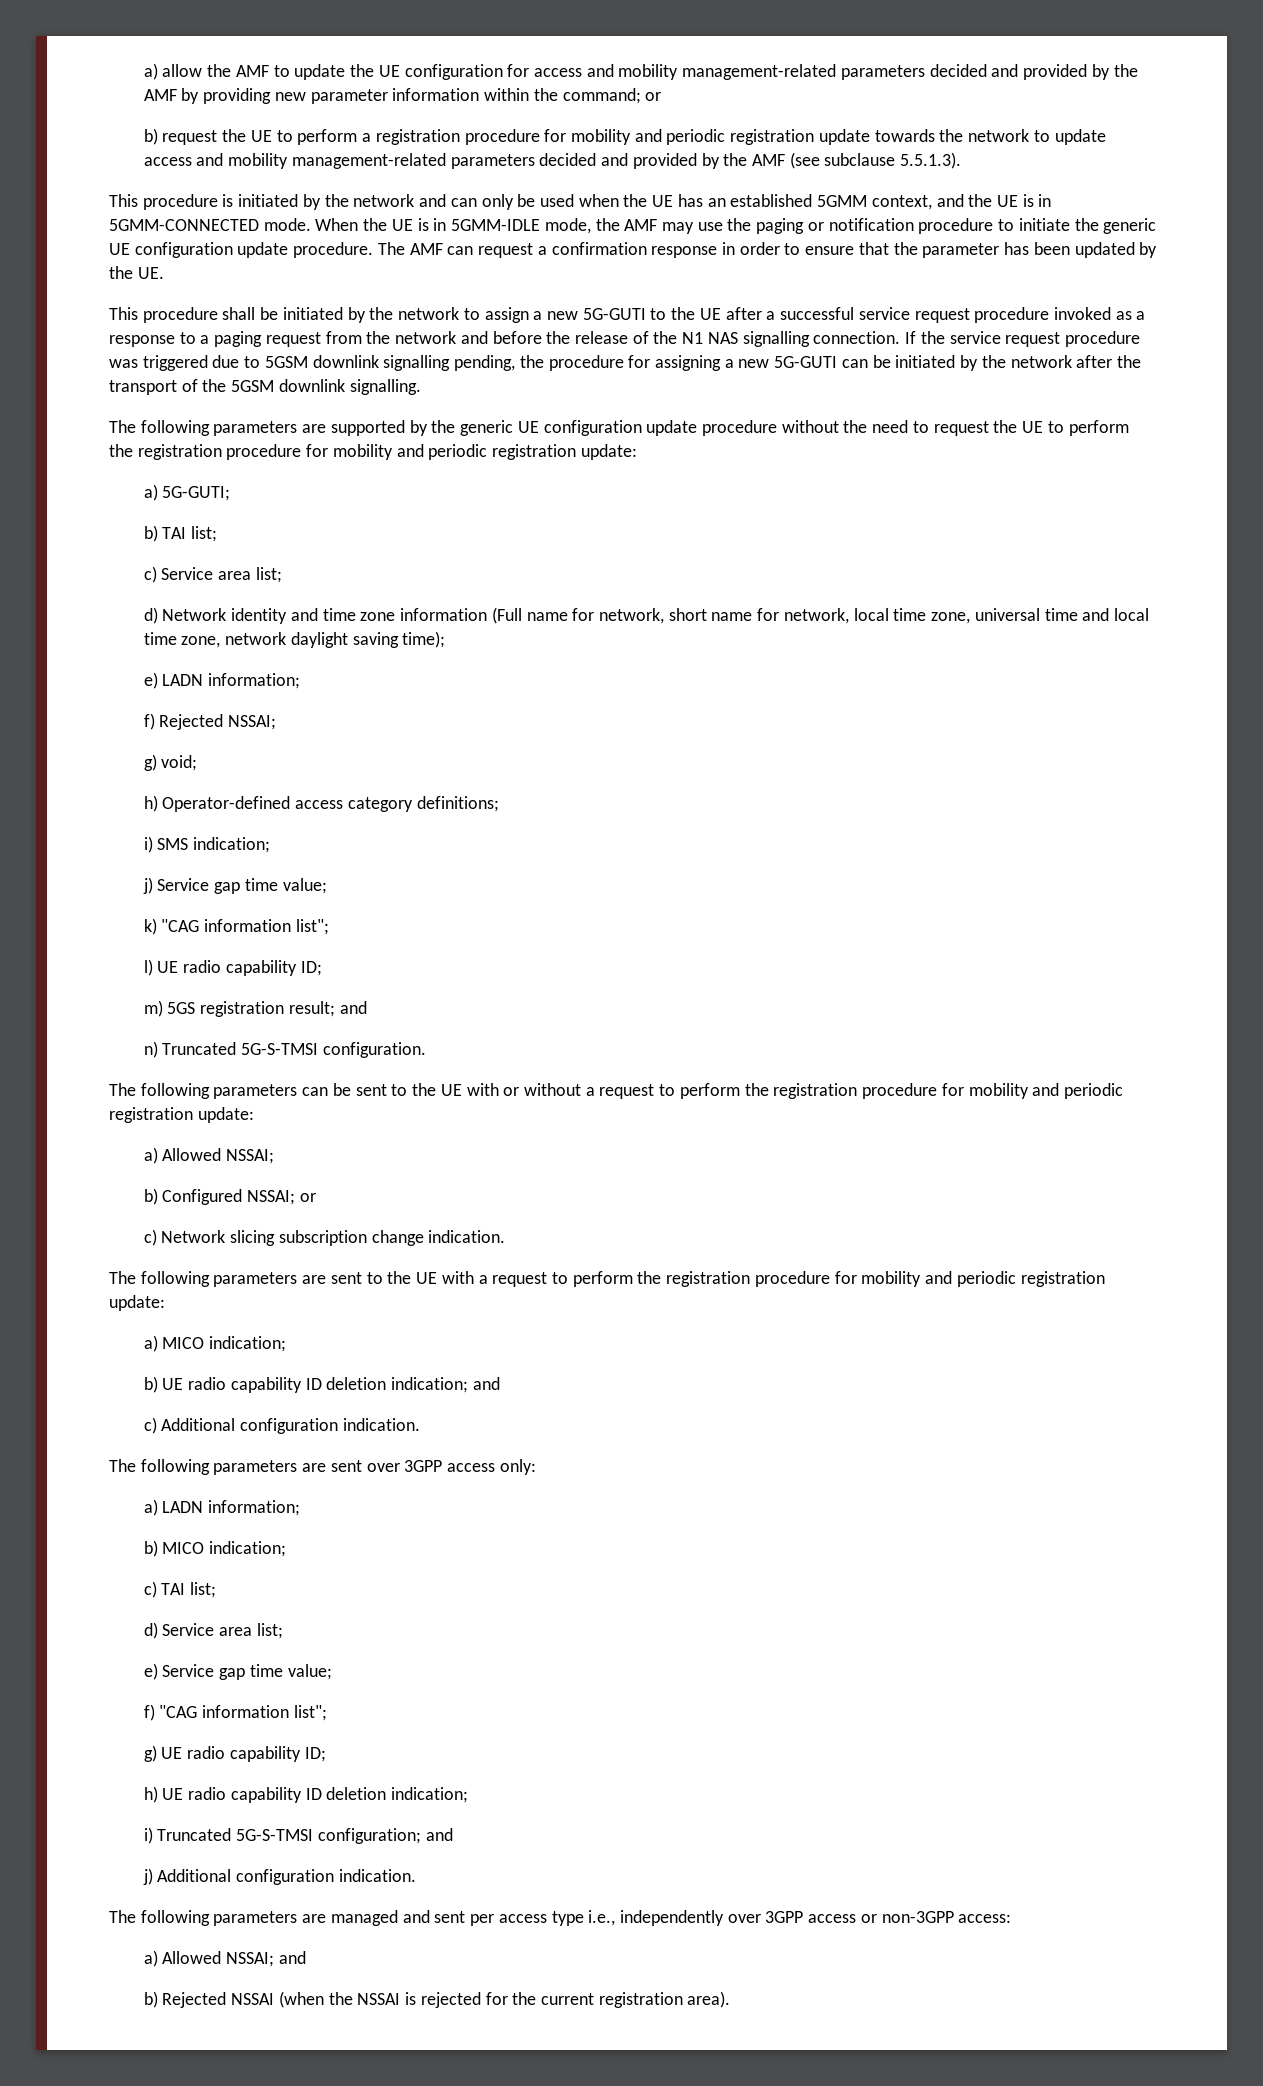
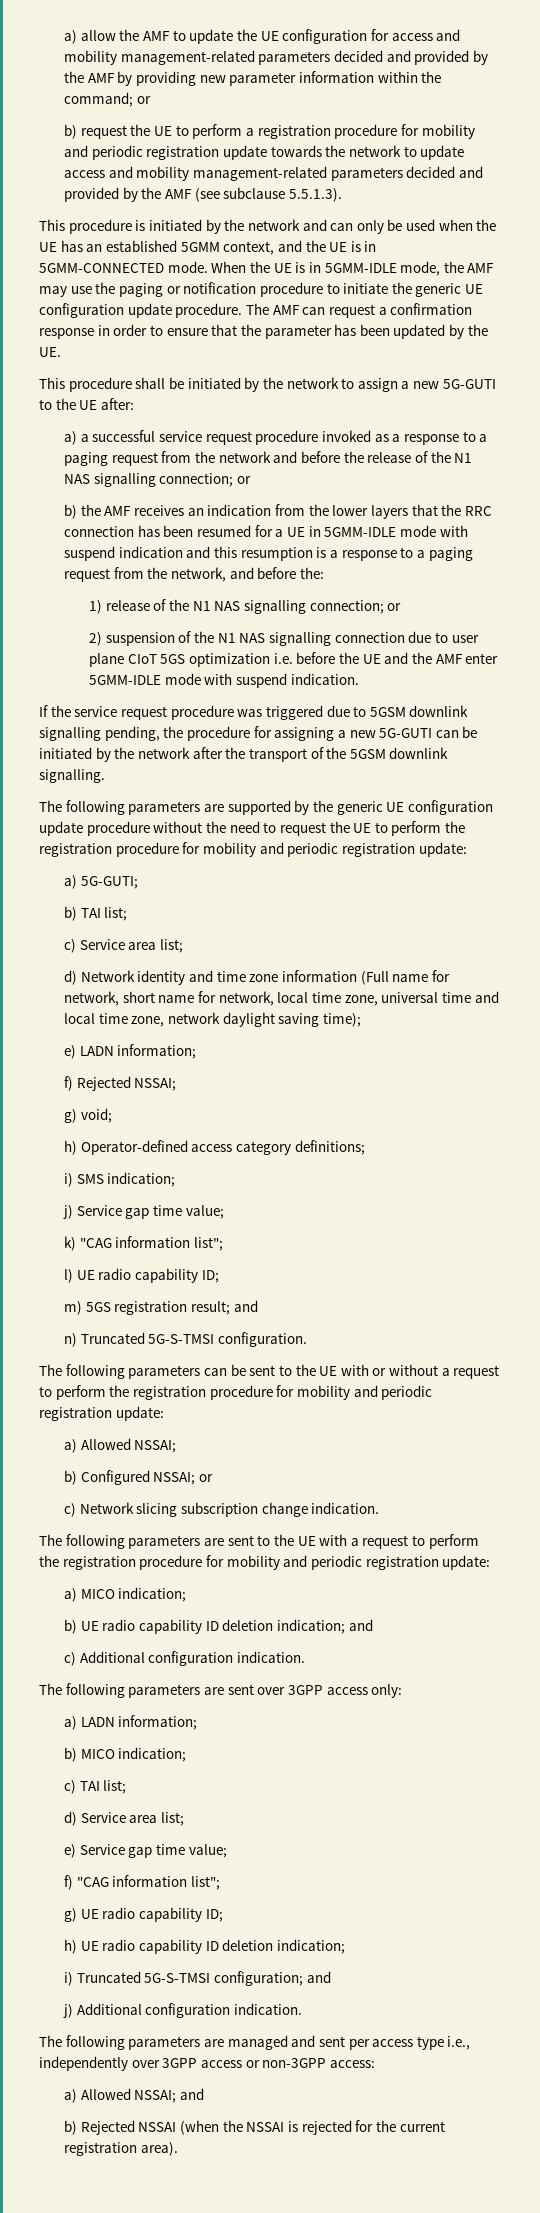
[725,307,762,320] after -> [100,398,134,410] [64,431,78,445] after: // a)
[813,331,901,344] connection. -> [159,473,252,487] [64,504,492,519] [64,525,468,537] [64,546,473,561] [64,567,324,582] [89,599,402,614] [89,631,479,646] [89,652,499,667] [89,673,359,688] connection; or // b) the AMF receives an indication from the lower layers that the RRC connection has been resumed for a UE in 5GMM-IDLE mode with suspend indication and this resumption is a response to a paging request from the network, and before the: // 1) release of the N1 NAS signalling connection; or // 2) suspension of the N1 NAS signalling connection due to user plane CIoT 5GS optimization i.e. before the UE and the AMF enter 5GMM-IDLE mode with suspend indication. //

